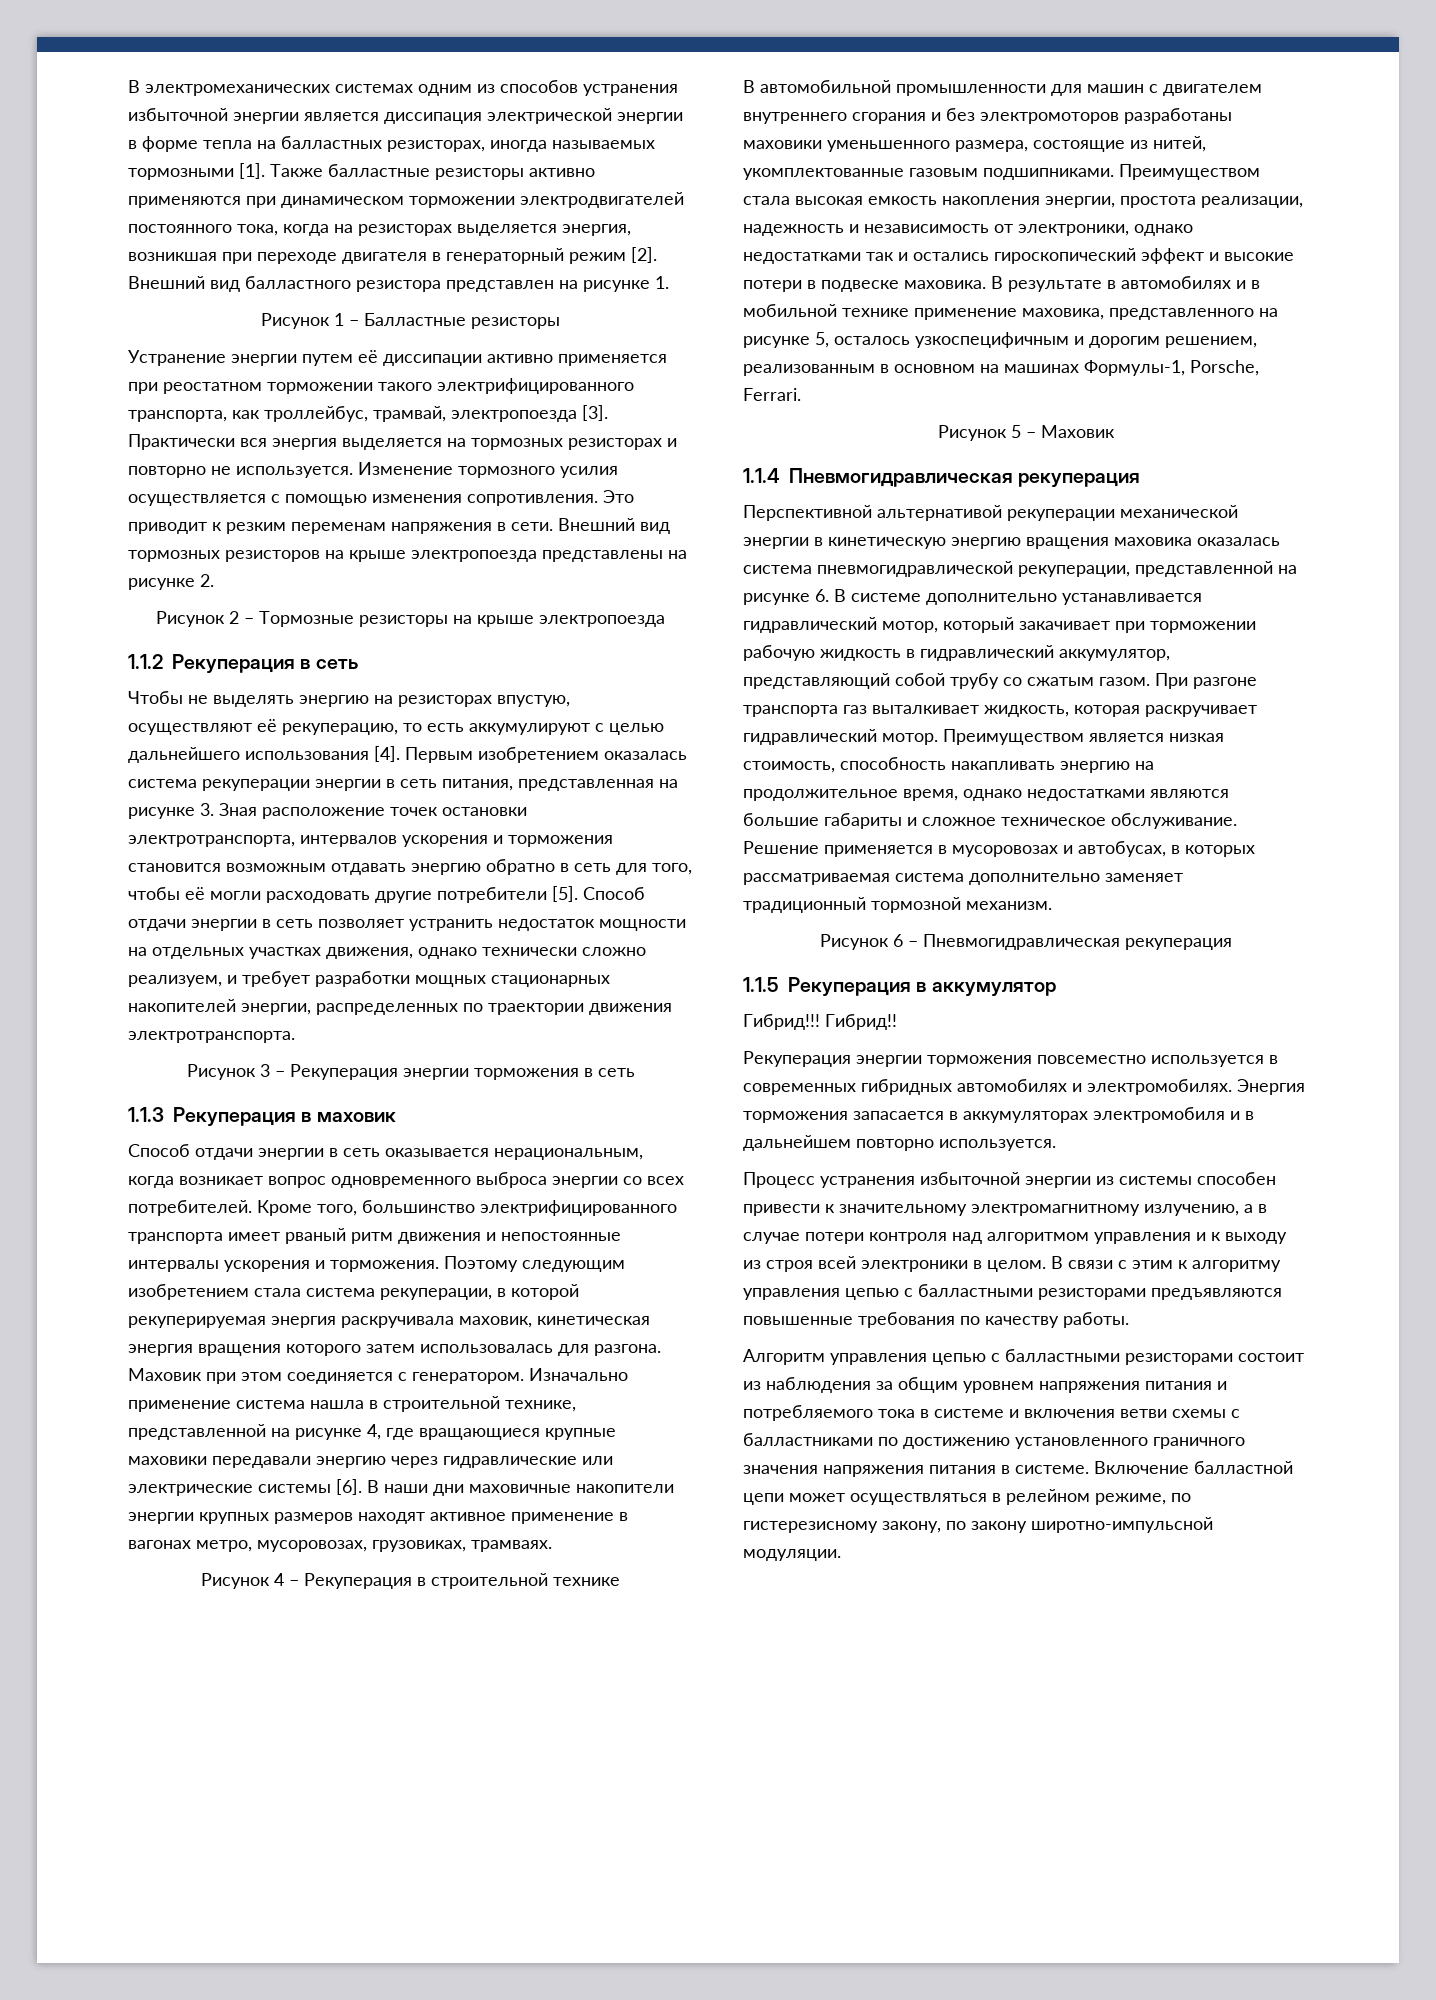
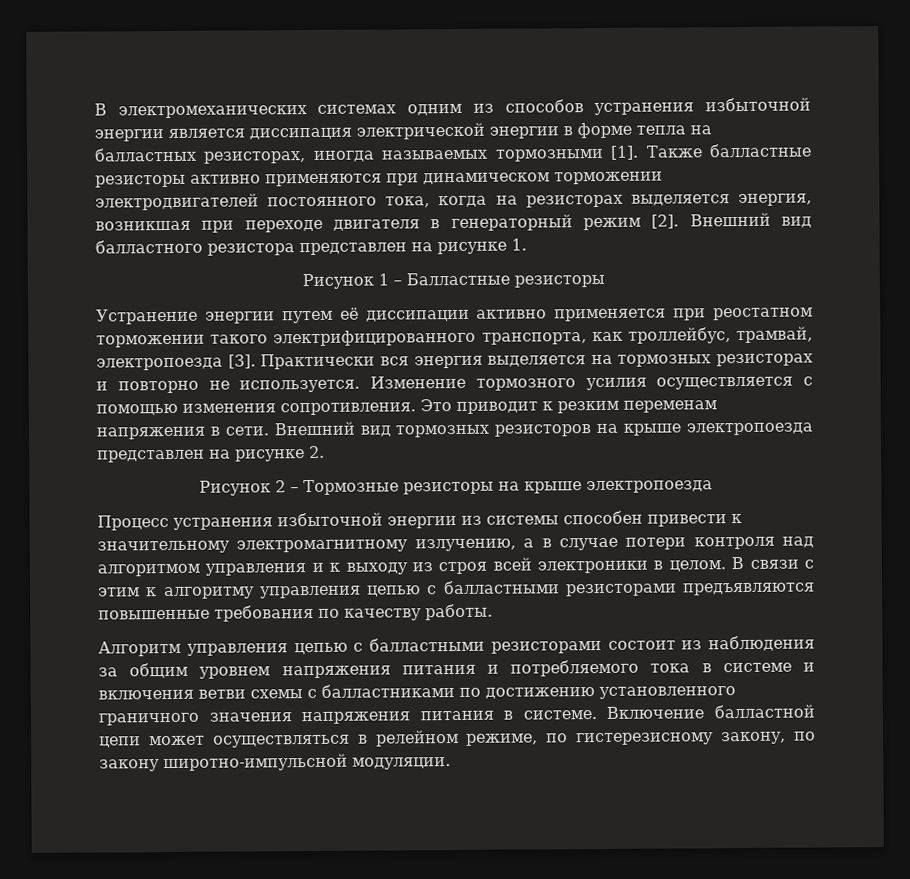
[542,550,663,562] представлены -> [97,449,205,463] представлен
[128,654,358,673] [128,691,570,707] [128,719,664,735] [128,746,687,763] [128,779,678,791] [128,803,527,819] [128,835,613,847] [128,859,692,875] [128,886,645,903] [128,919,686,931] [128,947,646,959] [128,971,610,987] [128,999,672,1015] [128,1031,295,1043] [186,1064,635,1080] [128,1107,396,1126] [128,1144,643,1160] [128,1172,684,1188] [128,1200,677,1216] [128,1228,621,1244] [128,1256,625,1272] [128,1284,579,1300] [128,1316,650,1328] [128,1344,661,1356] [128,1368,628,1384] [128,1396,576,1412] [128,1424,616,1440] [128,1456,613,1468] [128,1479,674,1496] [128,1512,628,1524] [128,1540,552,1552] [201,1573,620,1589] [743,80,1262,96] [743,108,1232,124] [743,136,1206,152] [743,164,1260,180] [743,196,1303,208] [743,224,1193,236] [743,248,1294,264] [743,276,1260,292] [743,304,1278,320] [743,332,1257,348] [743,360,1259,376] [743,388,801,401] [937,425,1115,441] [743,468,1141,487] [743,505,1238,521] [743,537,1280,549] [743,561,1297,577] [743,589,1202,605] [743,617,1256,633] [743,645,1170,661] [743,673,1257,689] [743,705,1257,717] [743,729,1224,745] [743,757,1154,773] [743,789,1229,801] [743,813,1237,829] [743,841,1255,857] [743,873,1183,885] [743,897,1052,913] [819,934,1232,950] [743,977,1056,996] [743,1014,897,1030] [743,1051,1278,1067] [743,1079,1305,1095] [743,1107,1254,1123] [743,1135,1056,1151] // 1.1.2 Рекуперация в сеть // Чтобы не выделять энергию на резисторах впустую, осуществляют её рекуперацию, то есть аккумулируют с целью дальнейшего использования [4]. Первым изобретением оказалась система рекуперации энергии в сеть питания, представленная на рисунке 3. Зная расположение точек остановки электротранспорта, интервалов ускорения и торможения становится возможным отдавать энергию обратно в сеть для того, чтобы её могли расходовать другие потребители [5]. Способ отдачи энергии в сеть позволяет устранить недостаток мощности на отдельных участках движения, однако технически сложно реализуем, и требует разработки мощных стационарных накопителей энергии, распределенных по траектории движения электротранспорта. // Рисунок 3 – Рекуперация энергии торможения в сеть // 1.1.3 Рекуперация в маховик // Способ отдачи энергии в сеть оказывается нерациональным, когда возникает вопрос одновременного выброса энергии со всех потребителей. Кроме того, большинство электрифицированного транспорта имеет рваный ритм движения и непостоянные интервалы ускорения и торможения. Поэтому следующим изобретением стала система рекуперации, в которой рекуперируемая энергия раскручивала маховик, кинетическая энергия вращения которого затем использовалась для разгона. Маховик при этом соединяется с генератором. Изначально применение система нашла в строительной технике, представленной на рисунке 4, где вращающиеся крупные маховики передавали энергию через гидравлические или электрические системы [6]. В наши дни маховичные накопители энергии крупных размеров находят активное применение в вагонах метро, мусоровозах, грузовиках, трамваях. // Рисунок 4 – Рекуперация в строительной технике // В автомобильной промышленности для машин с двигателем внутреннего сгорания и без электромоторов разработаны маховики уменьшенного размера, состоящие из нитей, укомплектованные газовым подшипниками. Преимуществом стала высокая емкость накопления энергии, простота реализации, надежность и независимость от электроники, однако недостатками так и остались гироскопический эффект и высокие потери в подвеске маховика. В результате в автомобилях и в мобильной технике применение маховика, представленного на рисунке 5, осталось узкоспецифичным и дорогим решением, реализованным в основном на машинах Формулы-1, Porsche, Ferrari. // Рисунок 5 – Маховик // 1.1.4 Пневмогидравлическая рекуперация // Перспективной альтернативой рекуперации механической энергии в кинетическую энергию вращения маховика оказалась система пневмогидравлической рекуперации, представленной на рисунке 6. В системе дополнительно устанавливается гидравлический мотор, который закачивает при торможении рабочую жидкость в гидравлический аккумулятор, представляющий собой трубу со сжатым газом. При разгоне транспорта газ выталкивает жидкость, которая раскручивает гидравлический мотор. Преимуществом является низкая стоимость, способность накапливать энергию на продолжительное время, однако недостатками являются большие габариты и сложное техническое обслуживание. Решение применяется в мусоровозах и автобусах, в которых рассматриваемая система дополнительно заменяет традиционный тормозной механизм. // Рисунок 6 – Пневмогидравлическая рекуперация // 1.1.5 Рекуперация в аккумулятор // Гибрид!!! Гибрид!! // Рекуперация энергии торможения повсеместно используется в современных гибридных автомобилях и электромобилях. Энергия торможения запасается в аккумуляторах электромобиля и в дальнейшем повторно используется. -> (713, 487) none

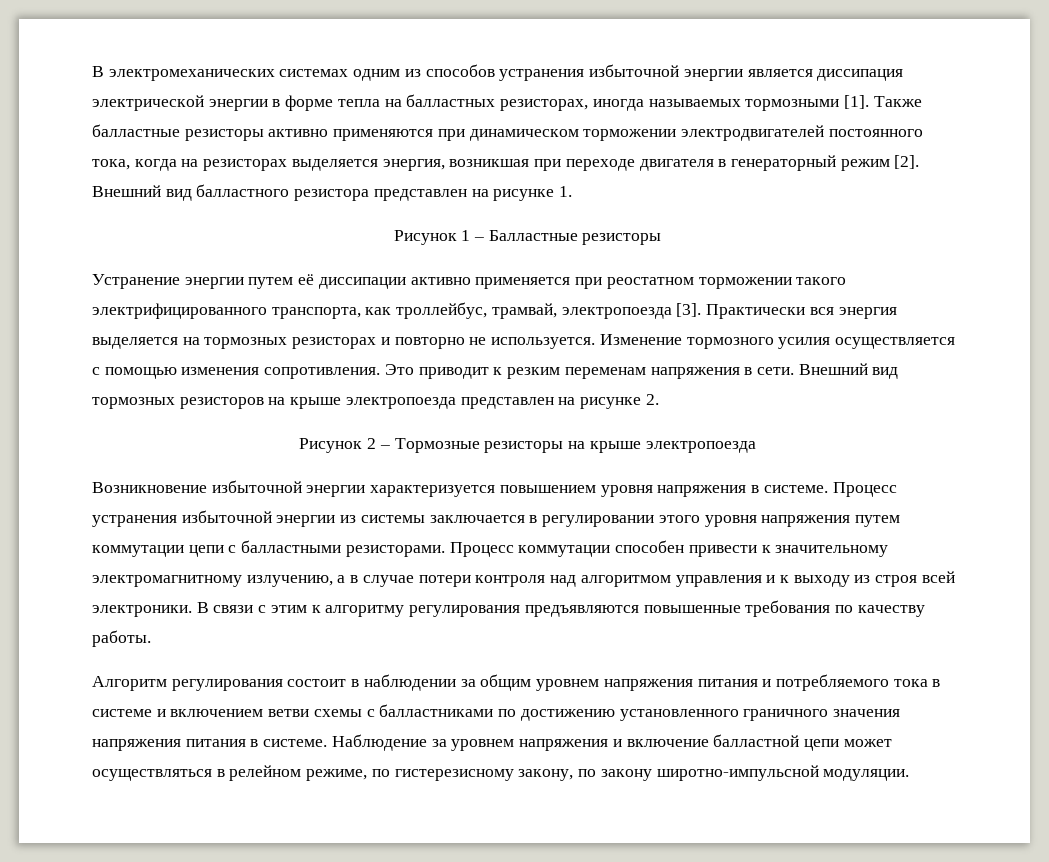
(713, 487) none -> [92,480,828,497] Возникновение избыточной энергии характеризуется повышением уровня напряжения в системе.
(559, 520) none -> [429,515,900,527] [92,540,611,557] заключается в регулировании этого уровня напряжения путем коммутации цепи с балластными резисторами. Процесс коммутации
[537,560,726,574] электроники в целом. -> [92,605,192,617] электроники.
[259,580,677,599] управления цепью с балластными резисторами -> [409,605,521,617] регулирования
[186,635,815,656] управления цепью с балластными резисторами состоит из наблюдения -> [171,674,456,691] регулирования состоит в наблюдении
[98,689,194,700] включения -> [170,709,264,717] включением
[606,706,705,719] Включение -> [331,734,709,751] Наблюдение за уровнем напряжения и включение

